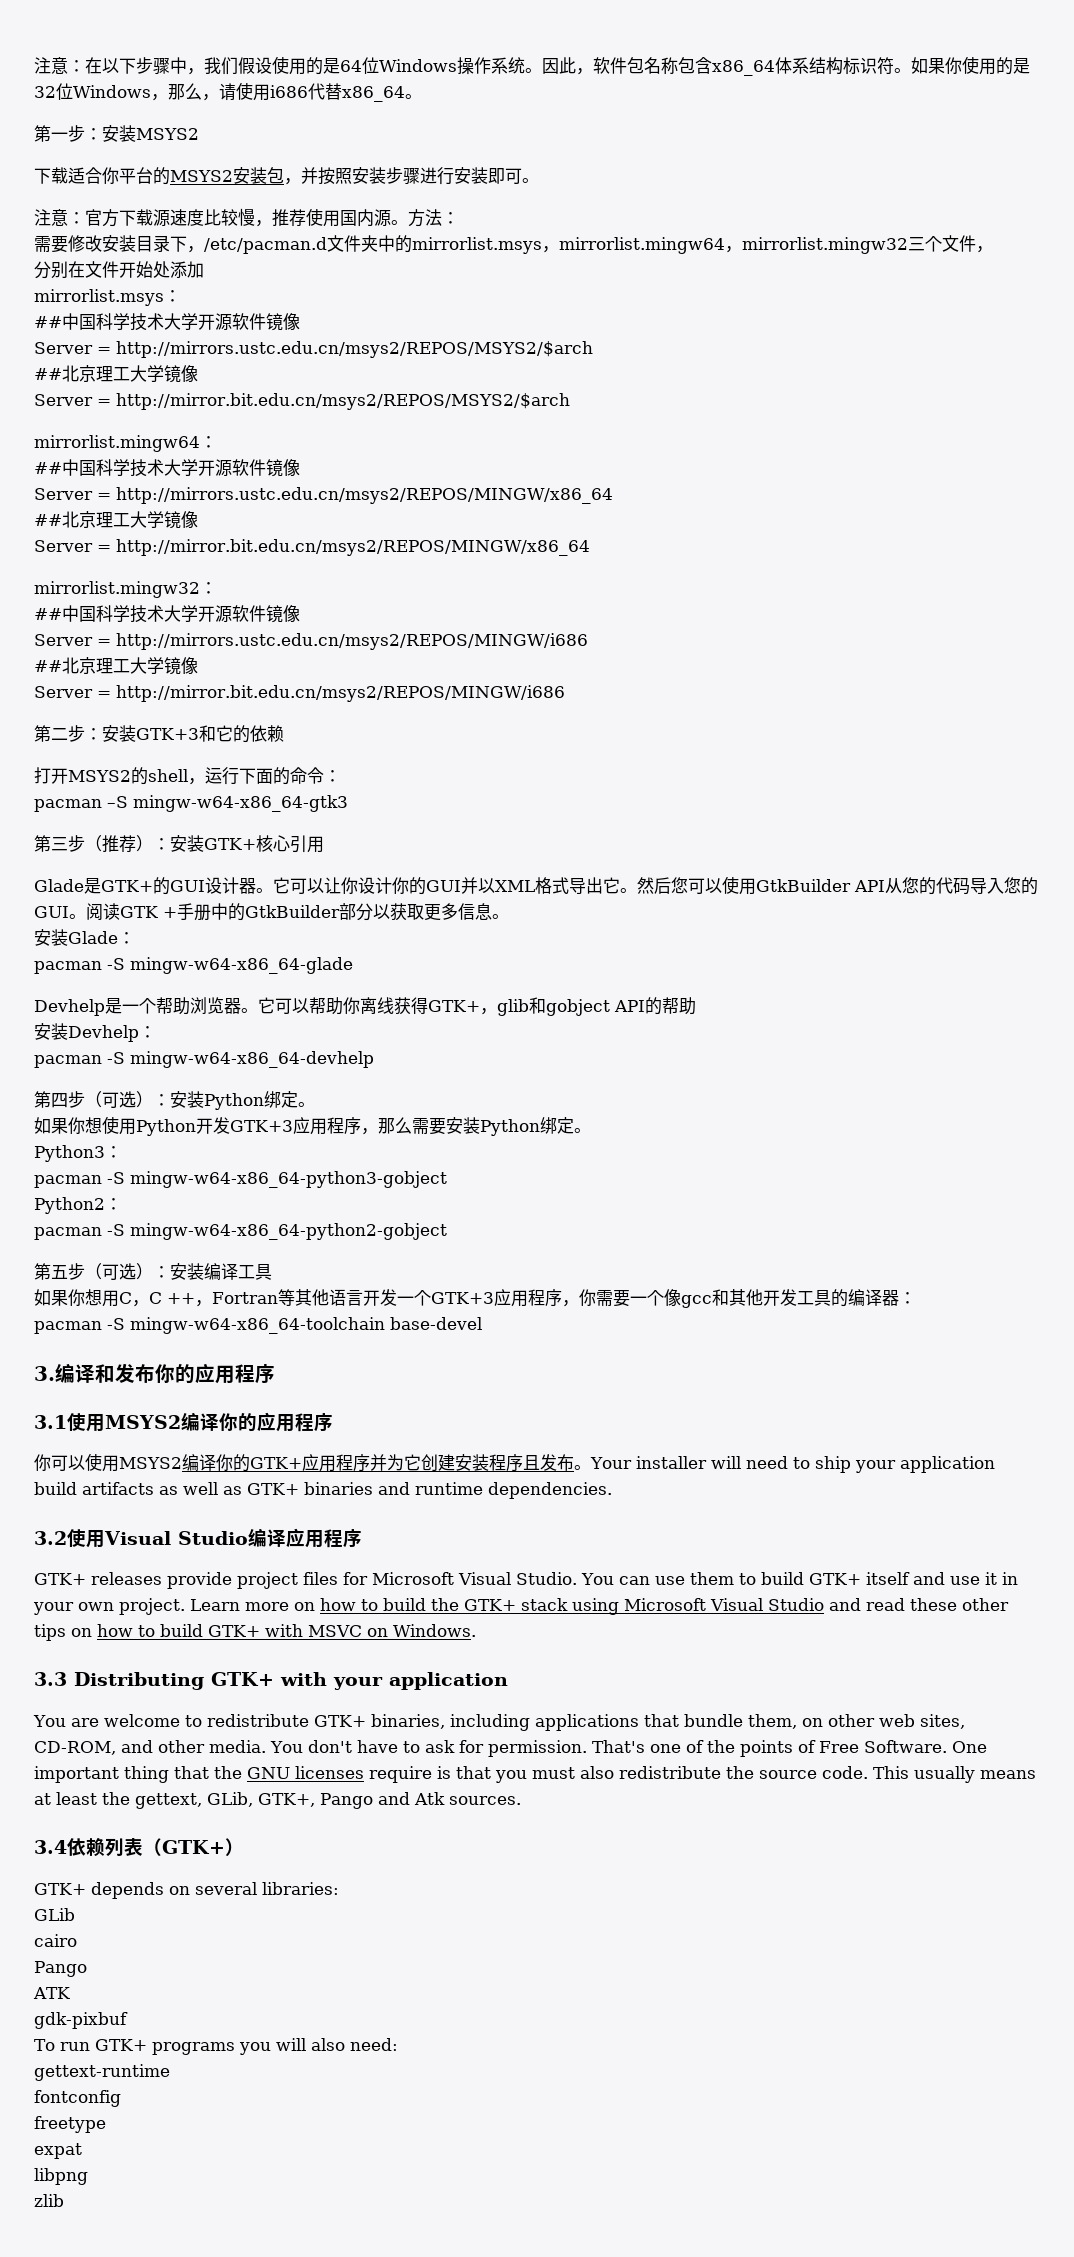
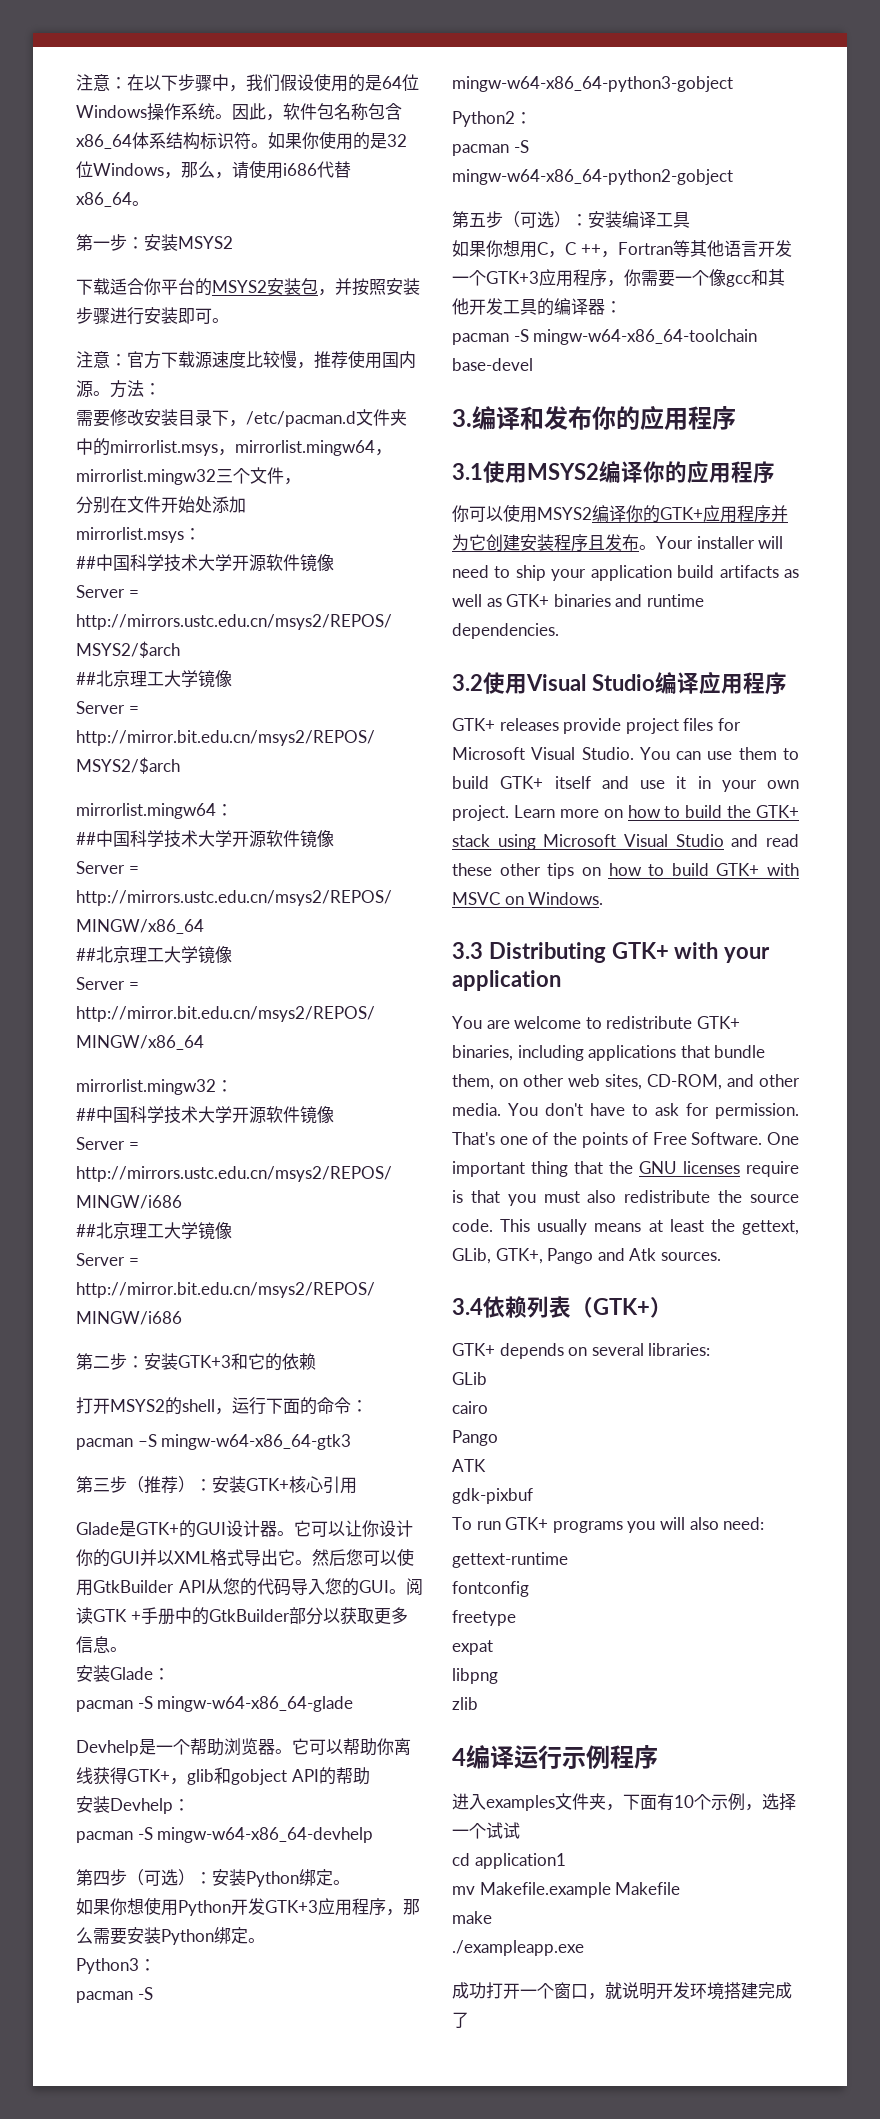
(64, 2200) none -> [452,1745,658,1769] [452,1793,796,1811] [452,1822,520,1839] [452,1853,566,1869] [452,1882,681,1898] [452,1911,492,1924] [452,1940,584,1956] [452,1982,792,2000] [452,2012,469,2028] // 4编译运行示例程序 // 进入examples文件夹，下面有10个示例，选择一个试试 // cd application1 // mv Makefile.example Makefile // make // ./exampleapp.exe // 成功打开一个窗口，就说明开发环境搭建完成了

